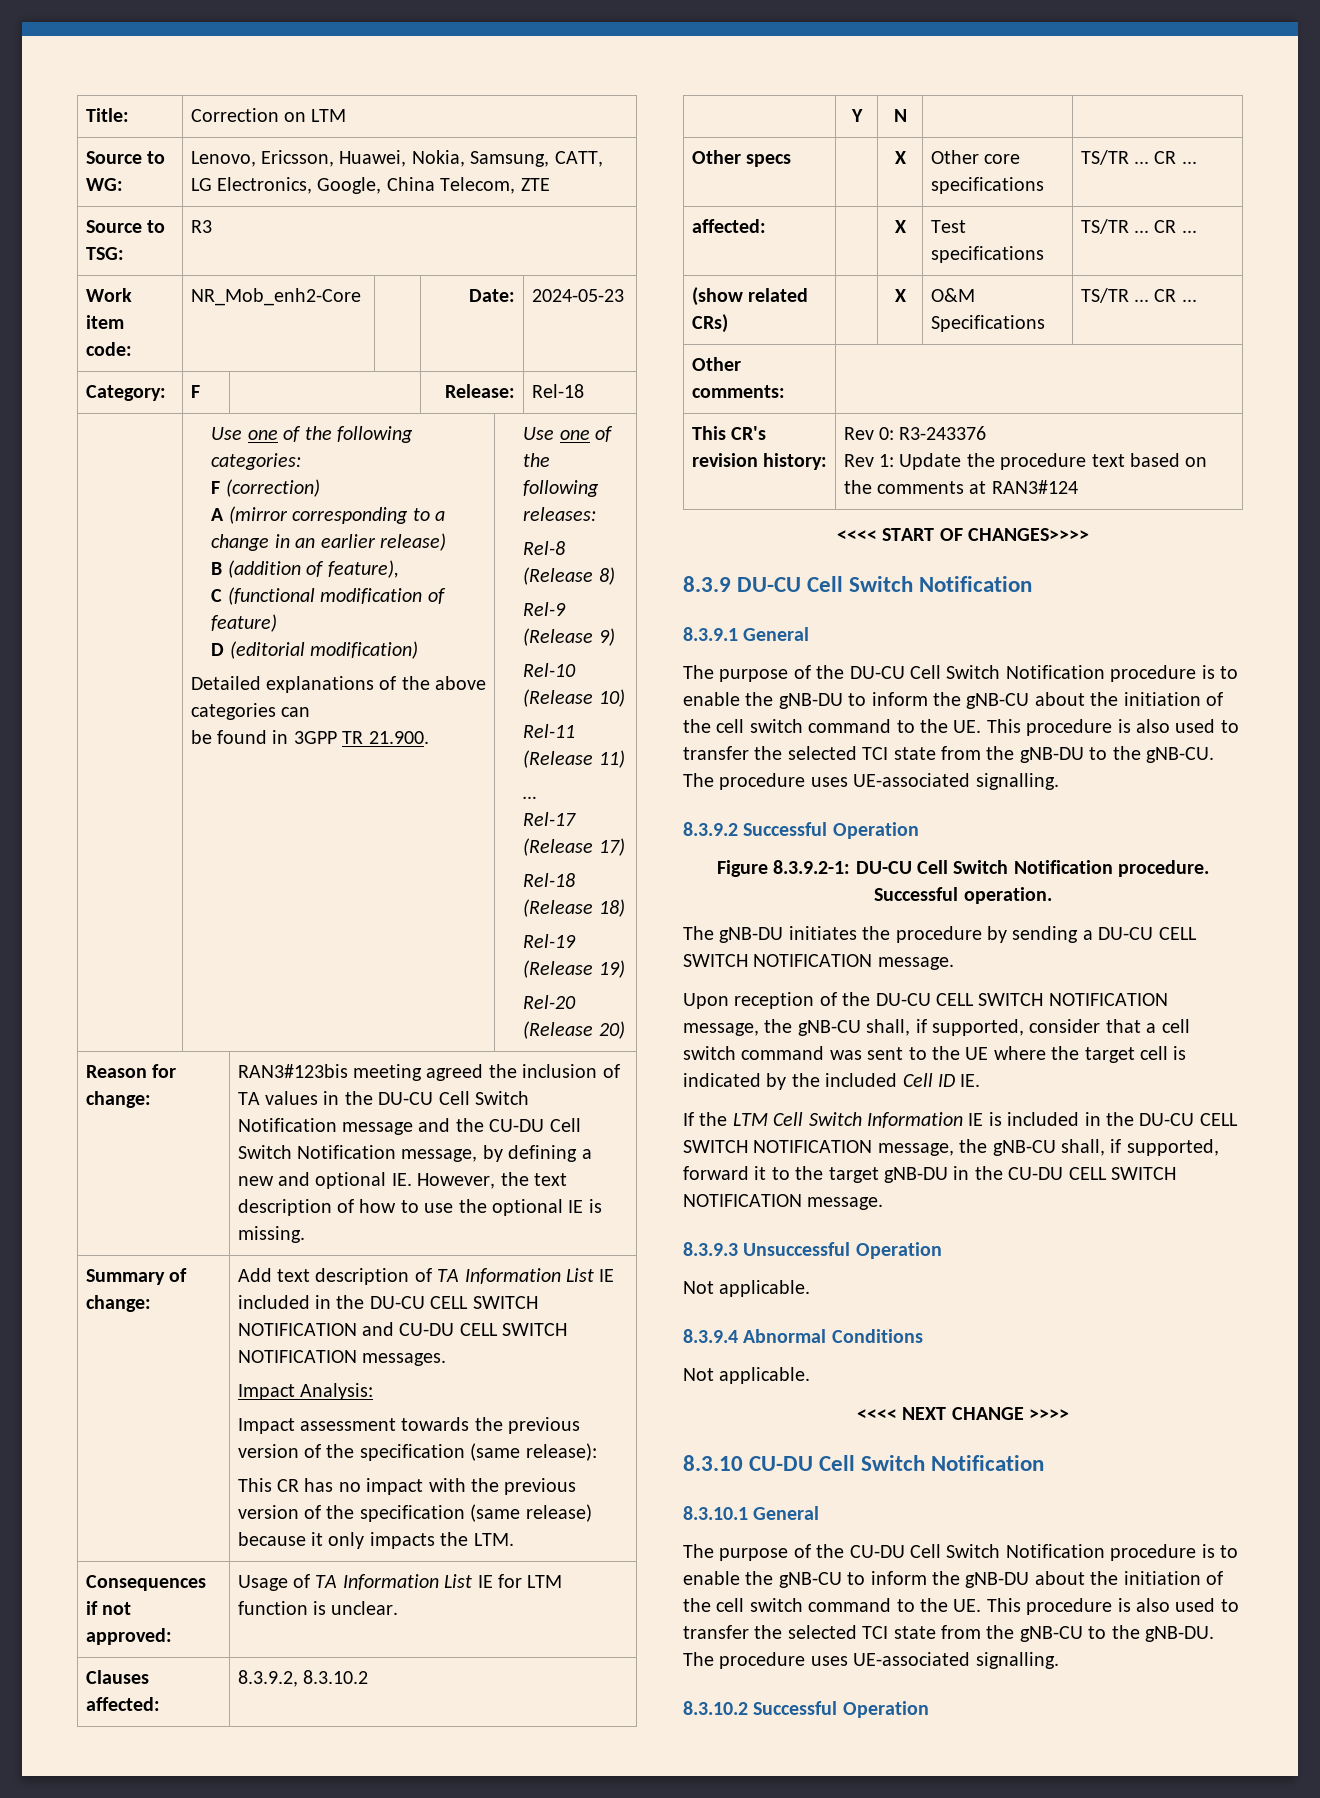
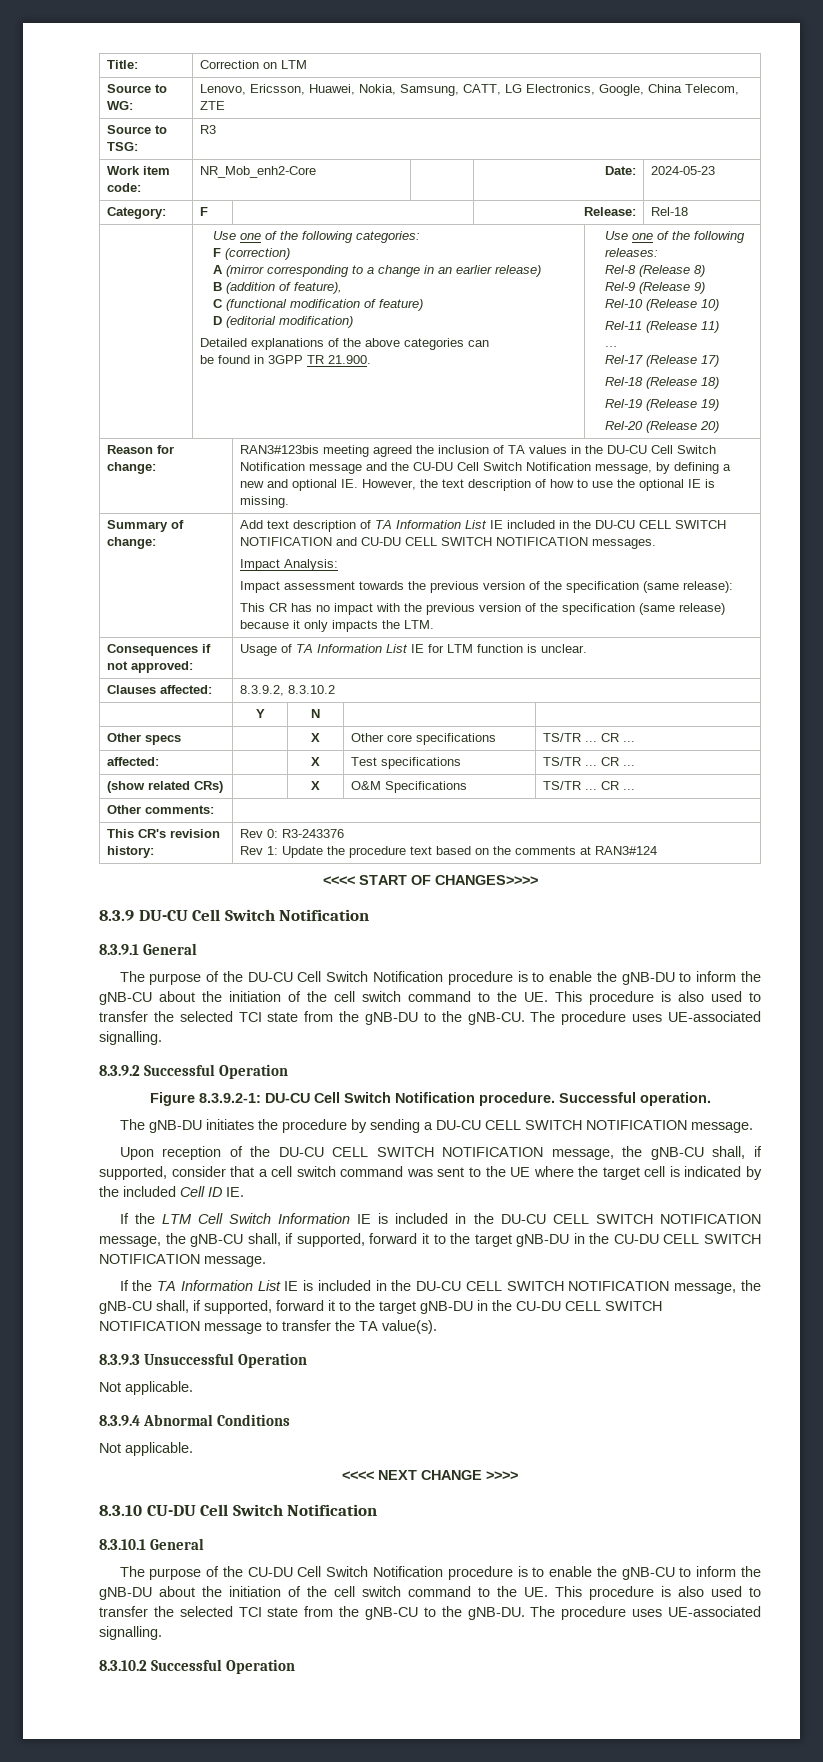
(884, 1203) none -> [119,1280,761,1294] [99,1300,662,1314] [99,1320,437,1334] // If the TA Information List IE is included in the DU-CU CELL SWITCH NOTIFICATION message, the gNB-CU shall, if supported, forward it to the target gNB-DU in the CU-DU CELL SWITCH NOTIFICATION message to transfer the TA value(s).

